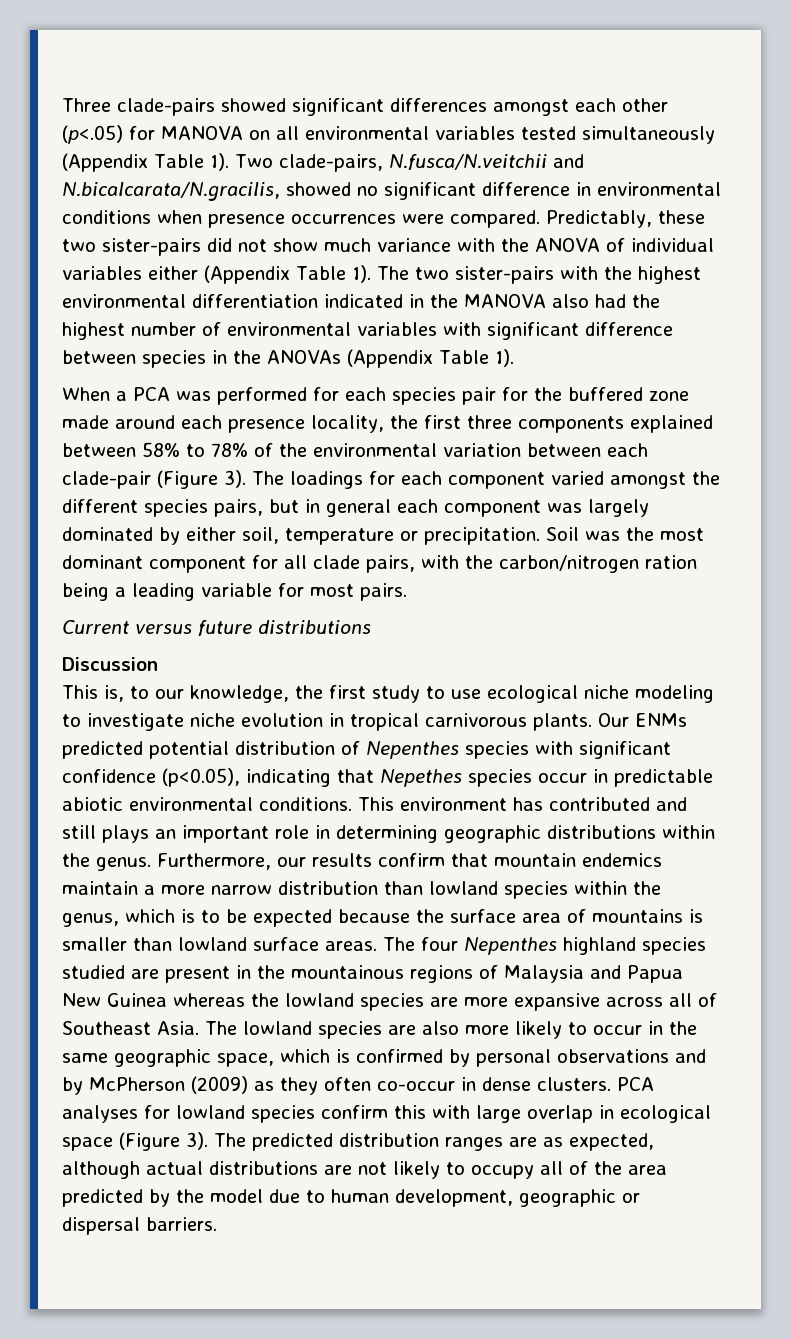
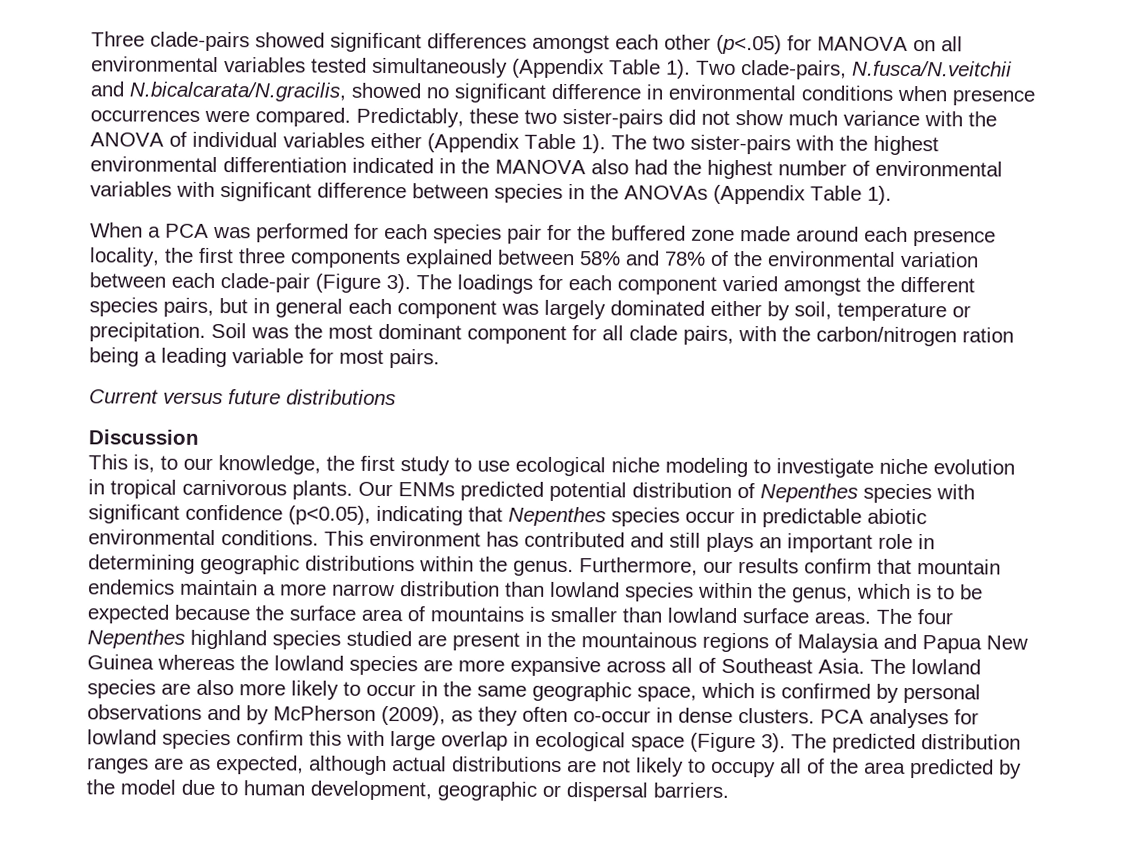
[186,444,205,457] to -> [625,250,660,266] and
[159,527,236,545] by either -> [710,300,790,321] either by
[380,769,462,787] Nepethes -> [508,506,606,527] Nepenthes
[191,1076,248,1094] (2009) -> [381,705,446,726] (2009),

